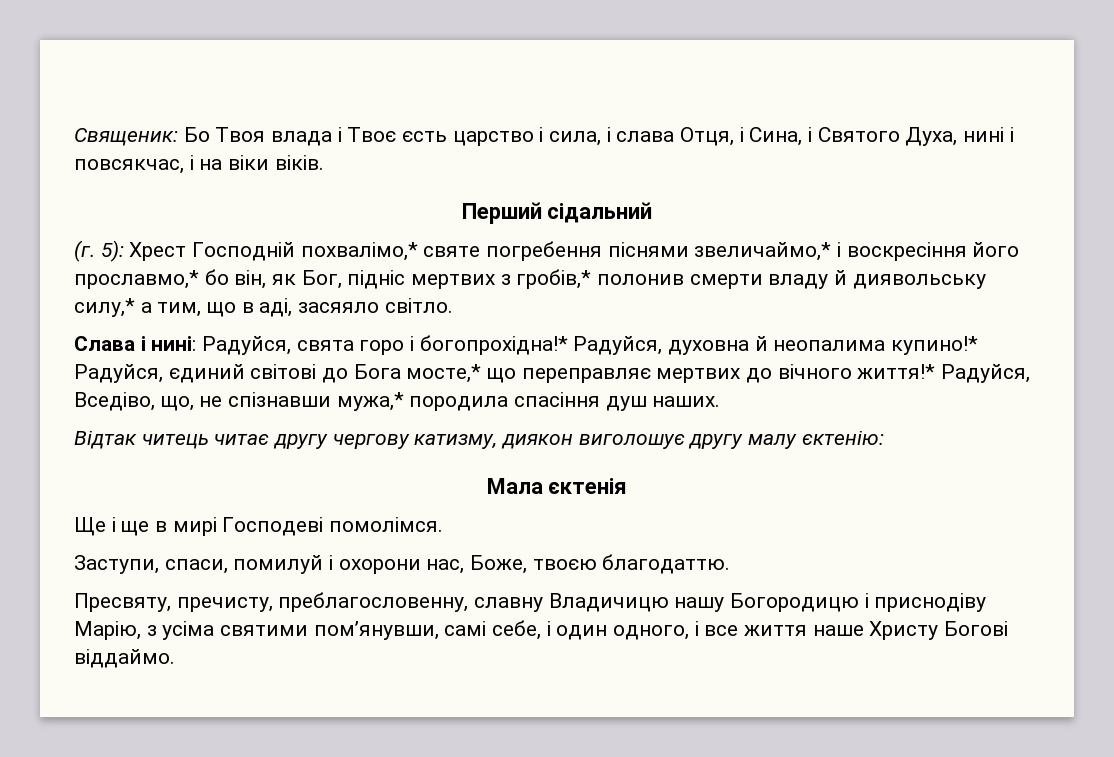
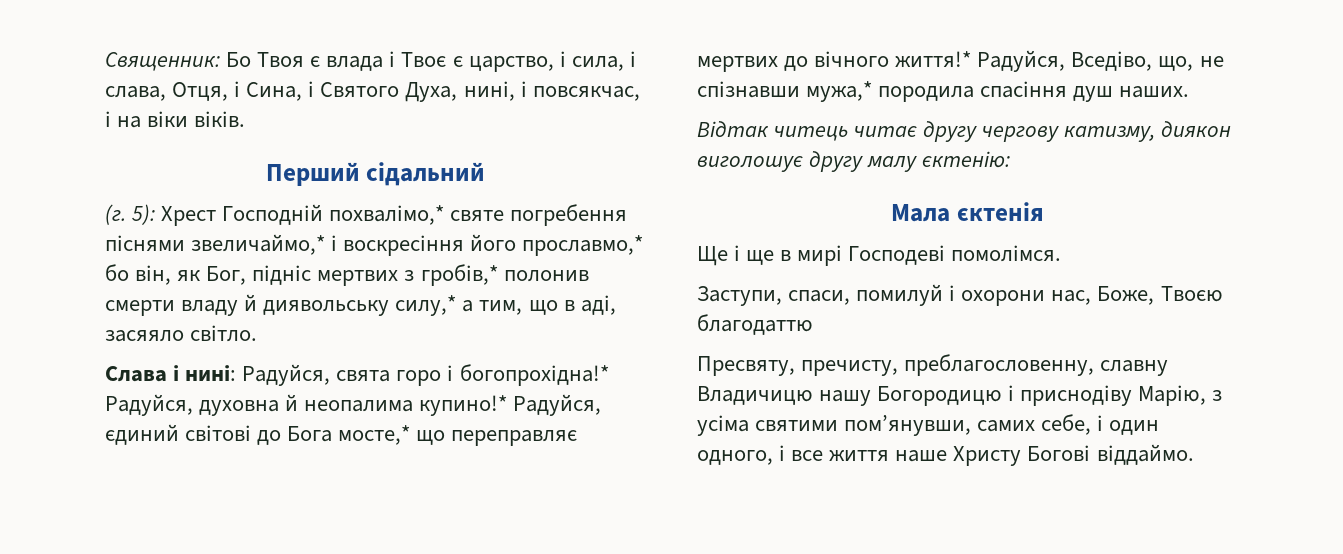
[74,128,178,146] Священик: -> [105,52,220,71] Священник:
(266, 134) none -> [310,56,321,67] є
[402,131,534,146] єсть царство -> [452,56,554,72] є царство,
[616,131,675,142] слава -> [105,86,166,101] слава,
[963,127,1005,142] нині -> [463,81,515,101] нині,
[532,554,731,574] твоєю благодаттю. -> [1160,286,1223,302] [697,314,813,335] Твоєю благодаттю
[444,621,487,636] самі -> [977,420,1036,432] самих

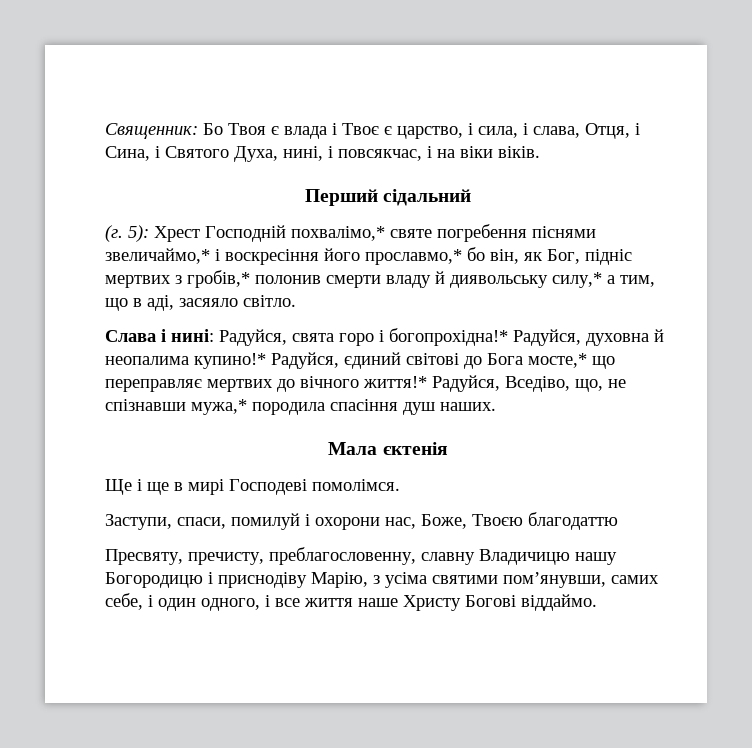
[697,121,1232,142] [697,151,1011,172] // Відтак читець читає другу чергову катизму, диякон виголошує другу малу єктенію: -> (496, 406) none

